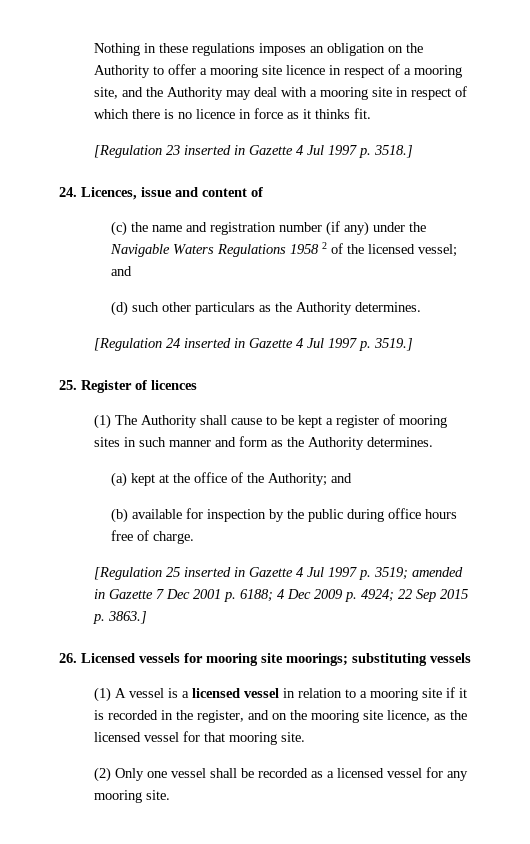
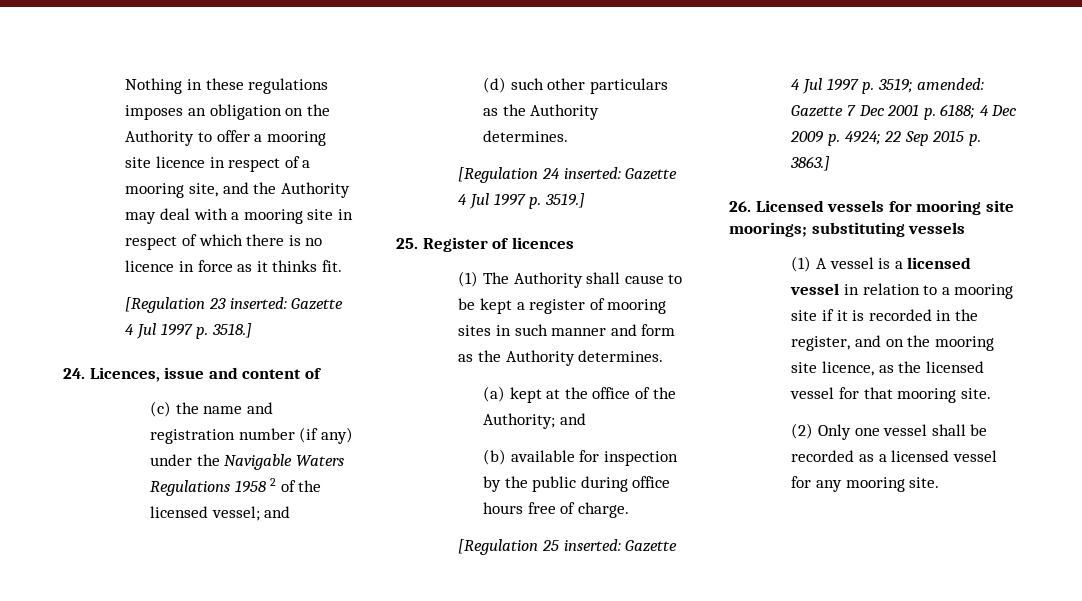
[183,145,245,155] inserted in -> [229,297,287,309] inserted:
[183,338,245,348] inserted in -> [563,167,621,179] inserted:
[183,567,245,577] inserted in -> [563,539,621,551] inserted:
[411,567,463,577] [93,589,105,599] amended in -> [917,78,985,90] amended:

